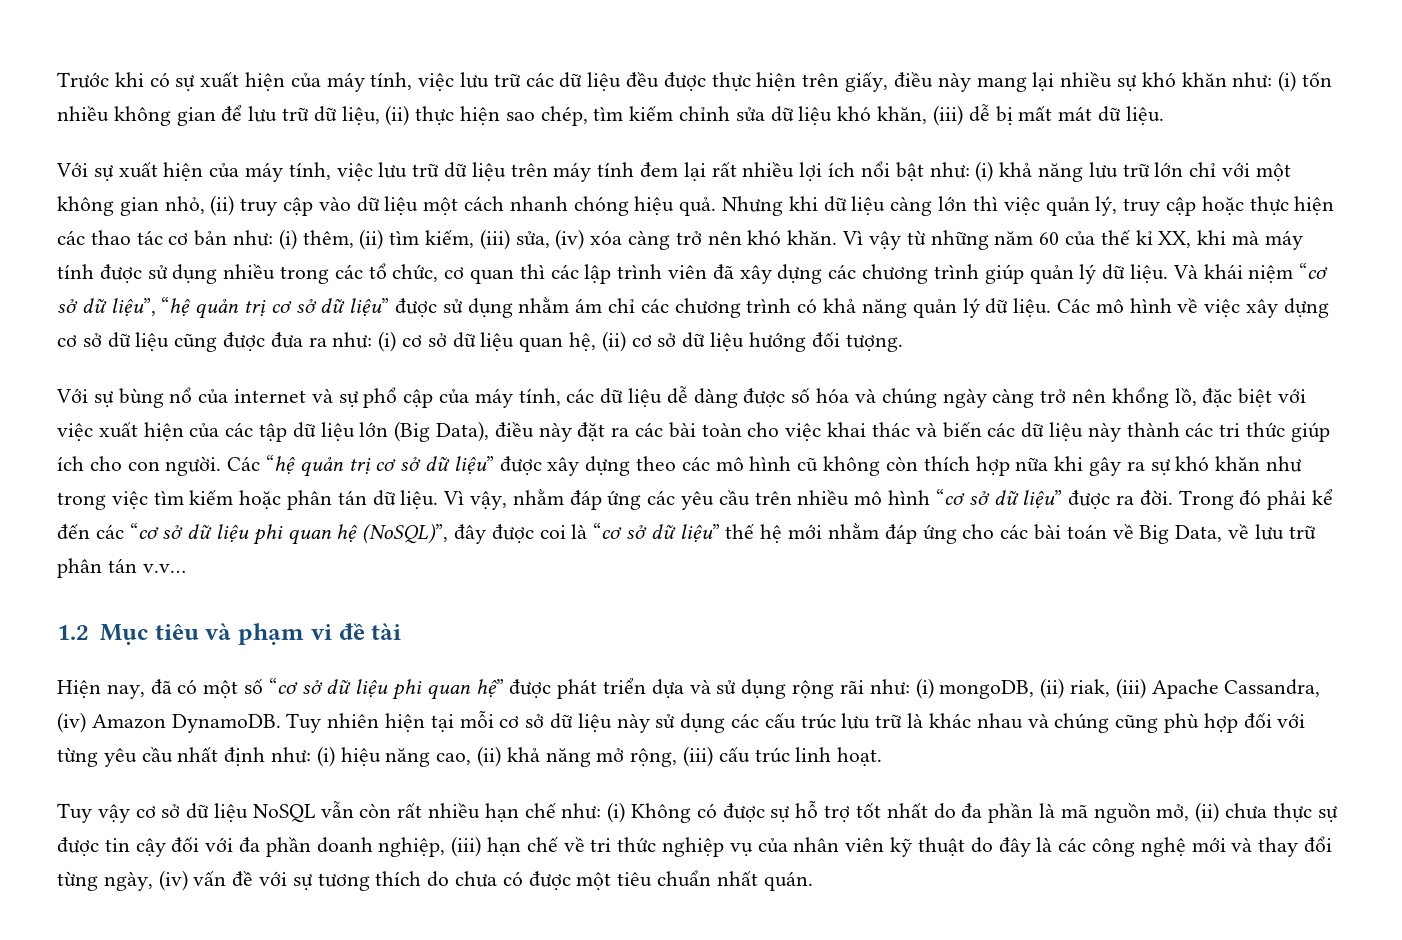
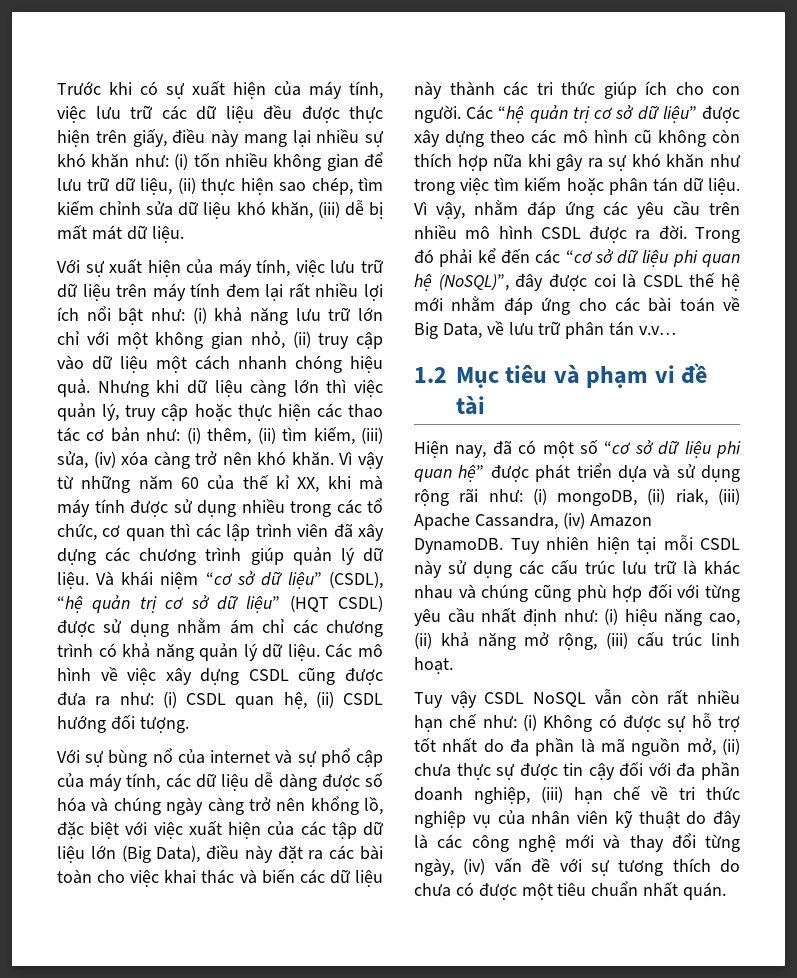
[110,297,390,319] liệu”, “hệ quản trị cơ sở dữ liệu” -> [287,571,383,589] [57,595,383,613] liệu” (CSDL), “hệ quản trị cơ sở dữ liệu” (HQT CSDL)
[57,332,170,352] cơ sở dữ liệu -> [248,669,289,681] CSDL
[402,331,745,352] cơ sở dữ liệu quan hệ, (ii) cơ sở dữ liệu -> [186,691,383,709] CSDL quan hệ, (ii) CSDL
[935,489,1063,509] “cơ sở dữ liệu” -> [540,227,581,239] CSDL
[593,523,720,543] “cơ sở dữ liệu” -> [642,275,683,287] CSDL
[499,713,612,733] cơ sở dữ liệu -> [700,538,740,550] CSDL
[135,803,249,823] cơ sở dữ liệu -> [484,692,525,704] CSDL

